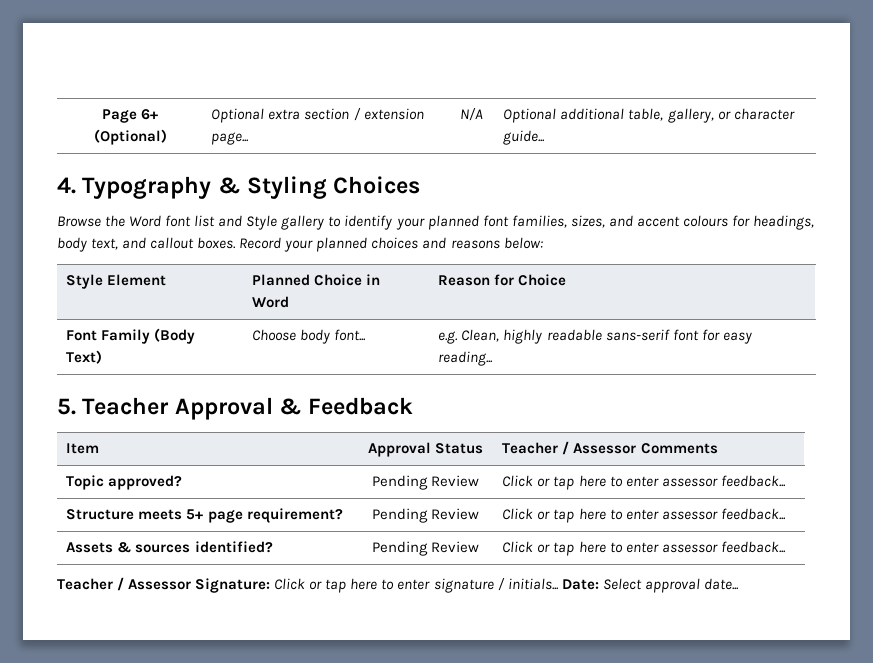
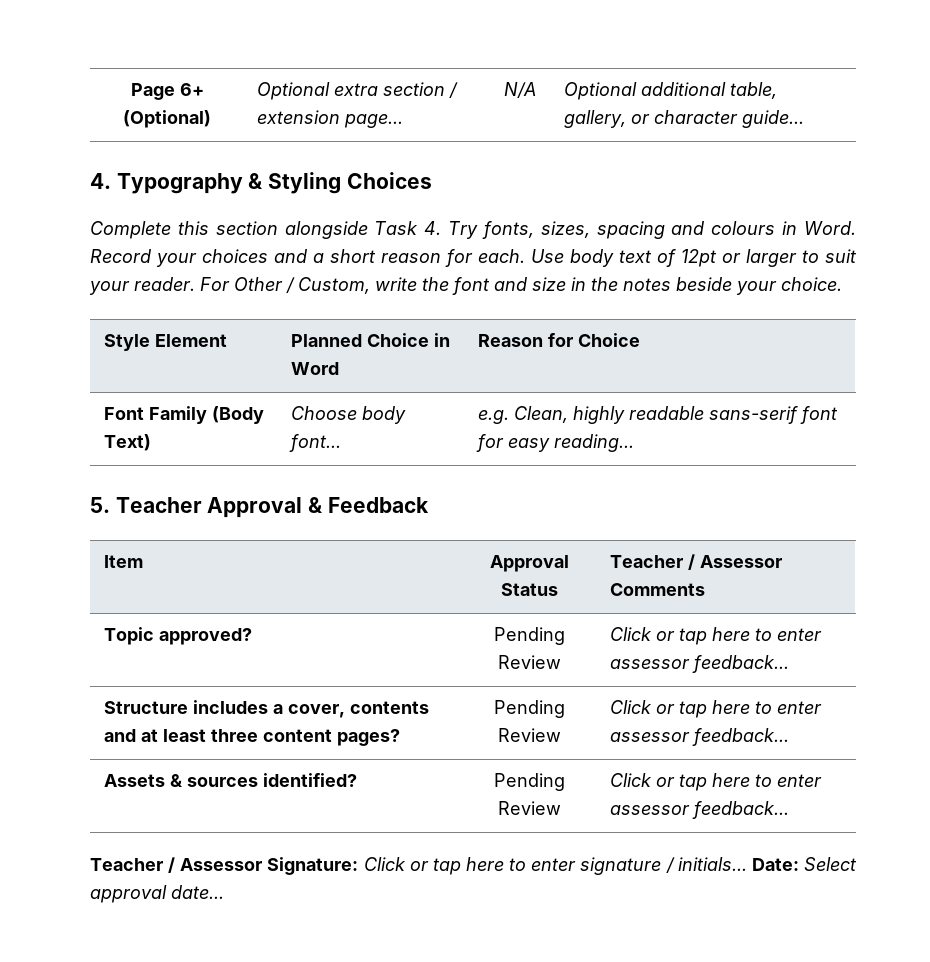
[57,215,814,230] [57,237,237,252] Browse the Word font list and Style gallery to identify your planned font families, sizes, and accent colours for headings, body text, and callout boxes. -> [90,221,856,239] Complete this section alongside Task 4. Try fonts, sizes, spacing and colours in Word.
[316,237,368,252] planned -> (197, 260) none
[450,237,543,249] reasons below: -> [313,249,857,267] [89,277,842,295] a short reason for each. Use body text of 12pt or larger to suit your reader. For Other / Custom, write the font and size in the notes beside your choice.
[138,508,343,523] meets 5+ page requirement? -> [192,700,429,718] [103,729,400,746] includes a cover, contents and at least three content pages?

